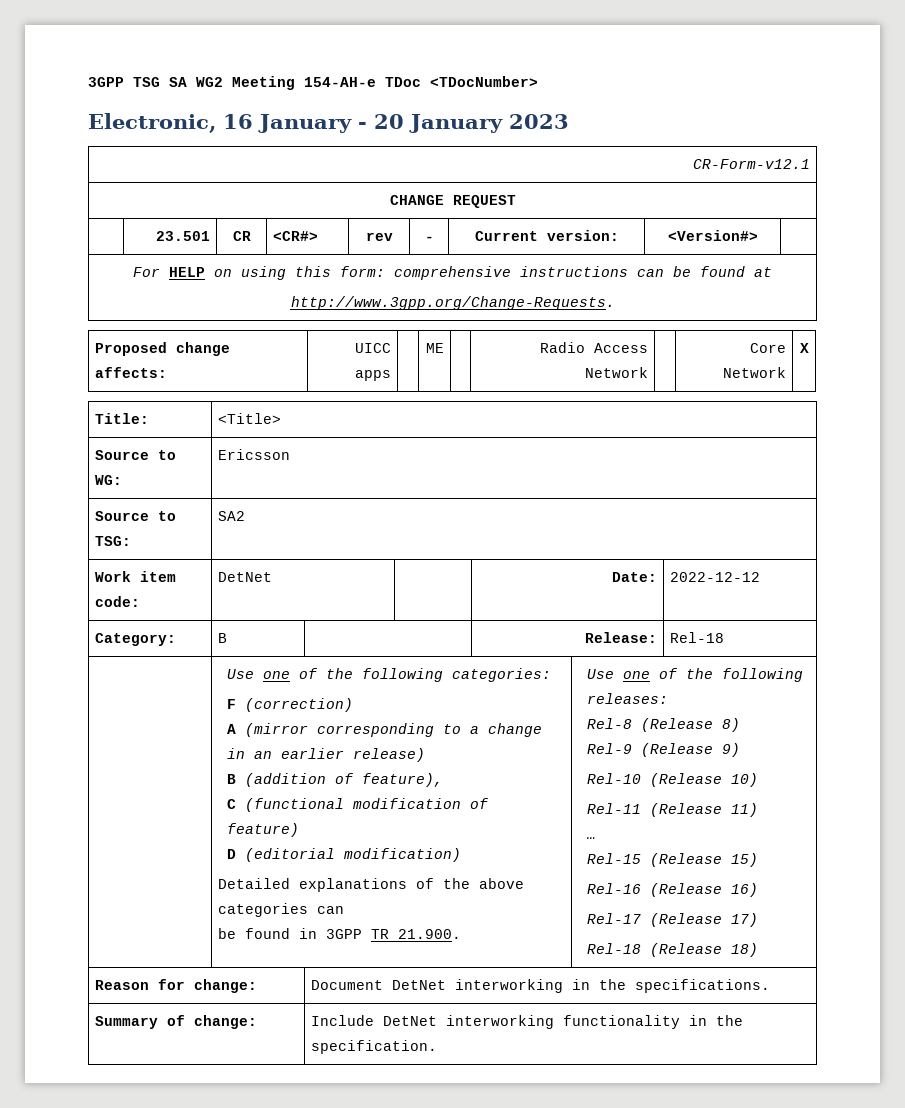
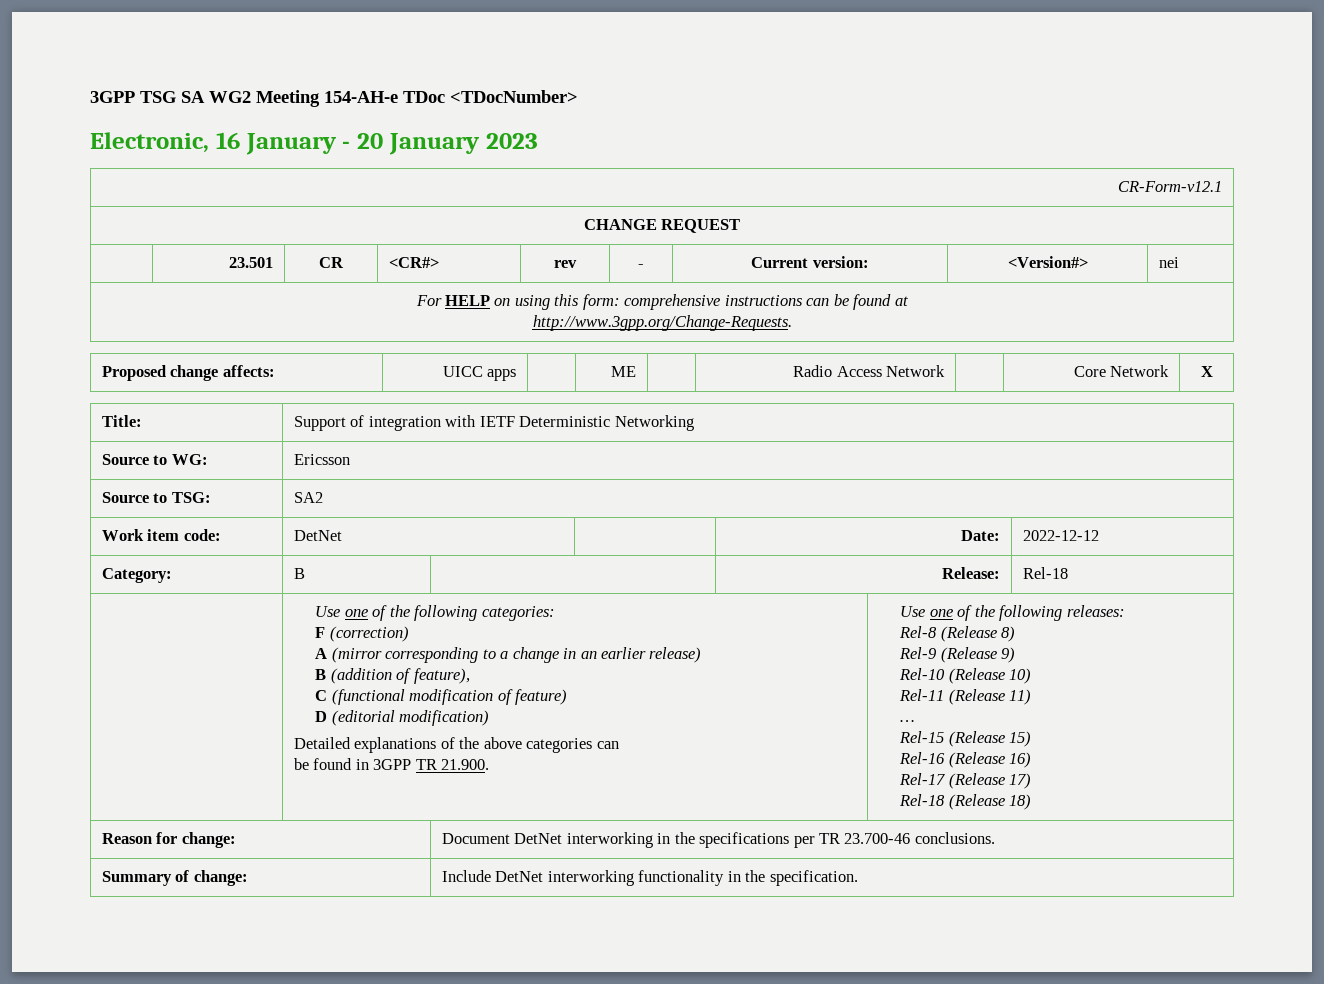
(758, 235) none -> [1158,257,1179,268] nei
[217,413,281,424] <Title> -> [293,415,694,431] Support of integration with IETF Deterministic Networking
[634,979,770,993] specifications. -> [699,832,995,848] specifications per TR 23.700-46 conclusions.

